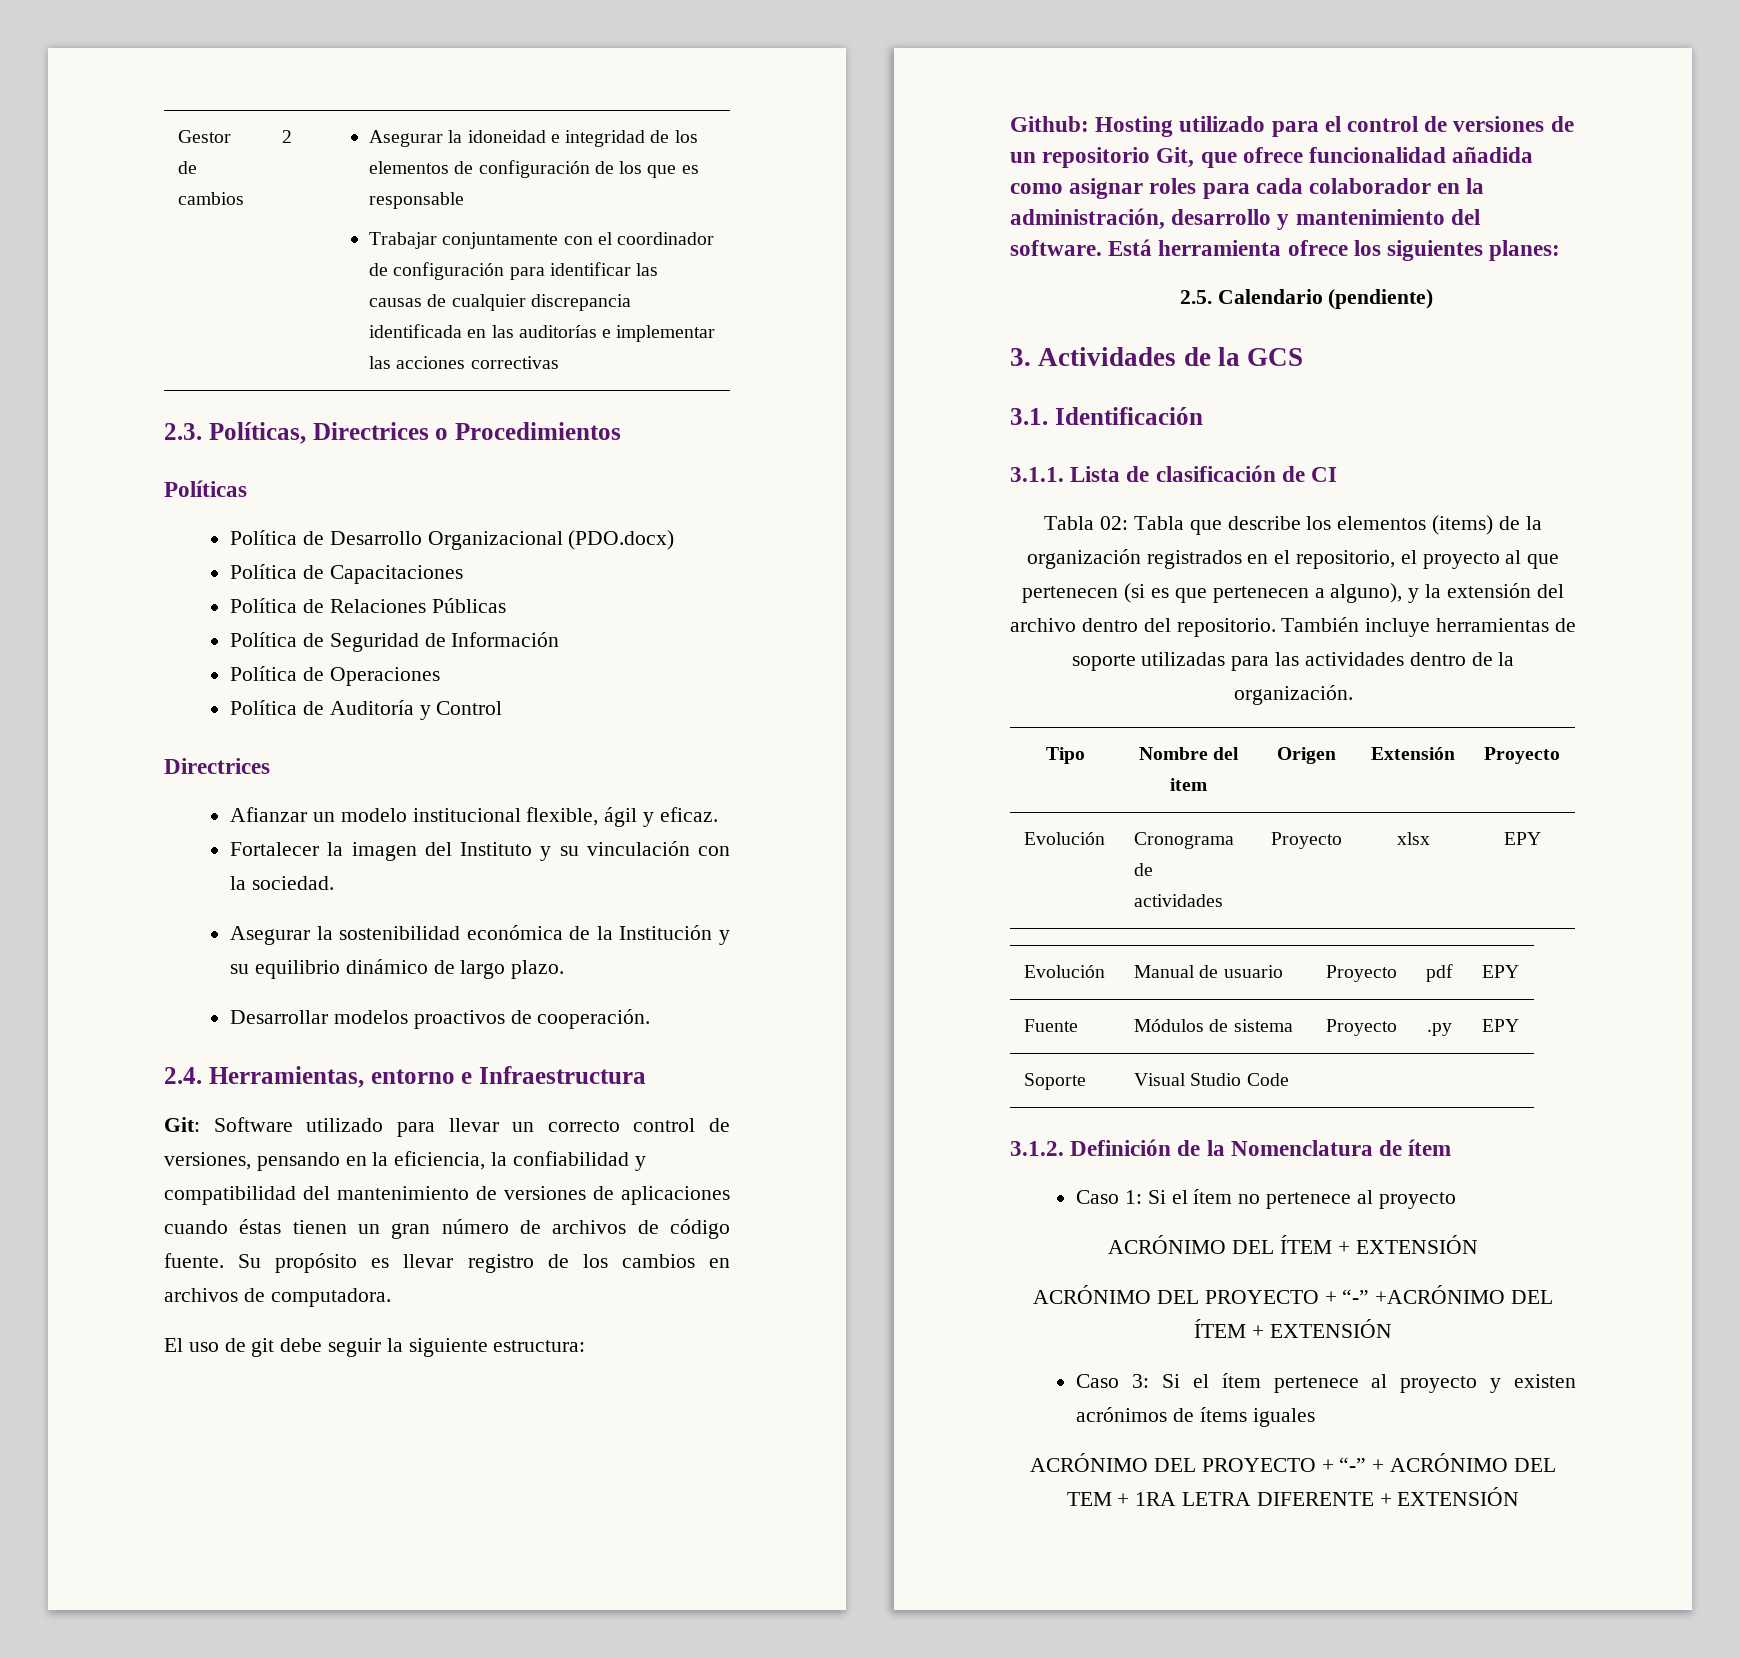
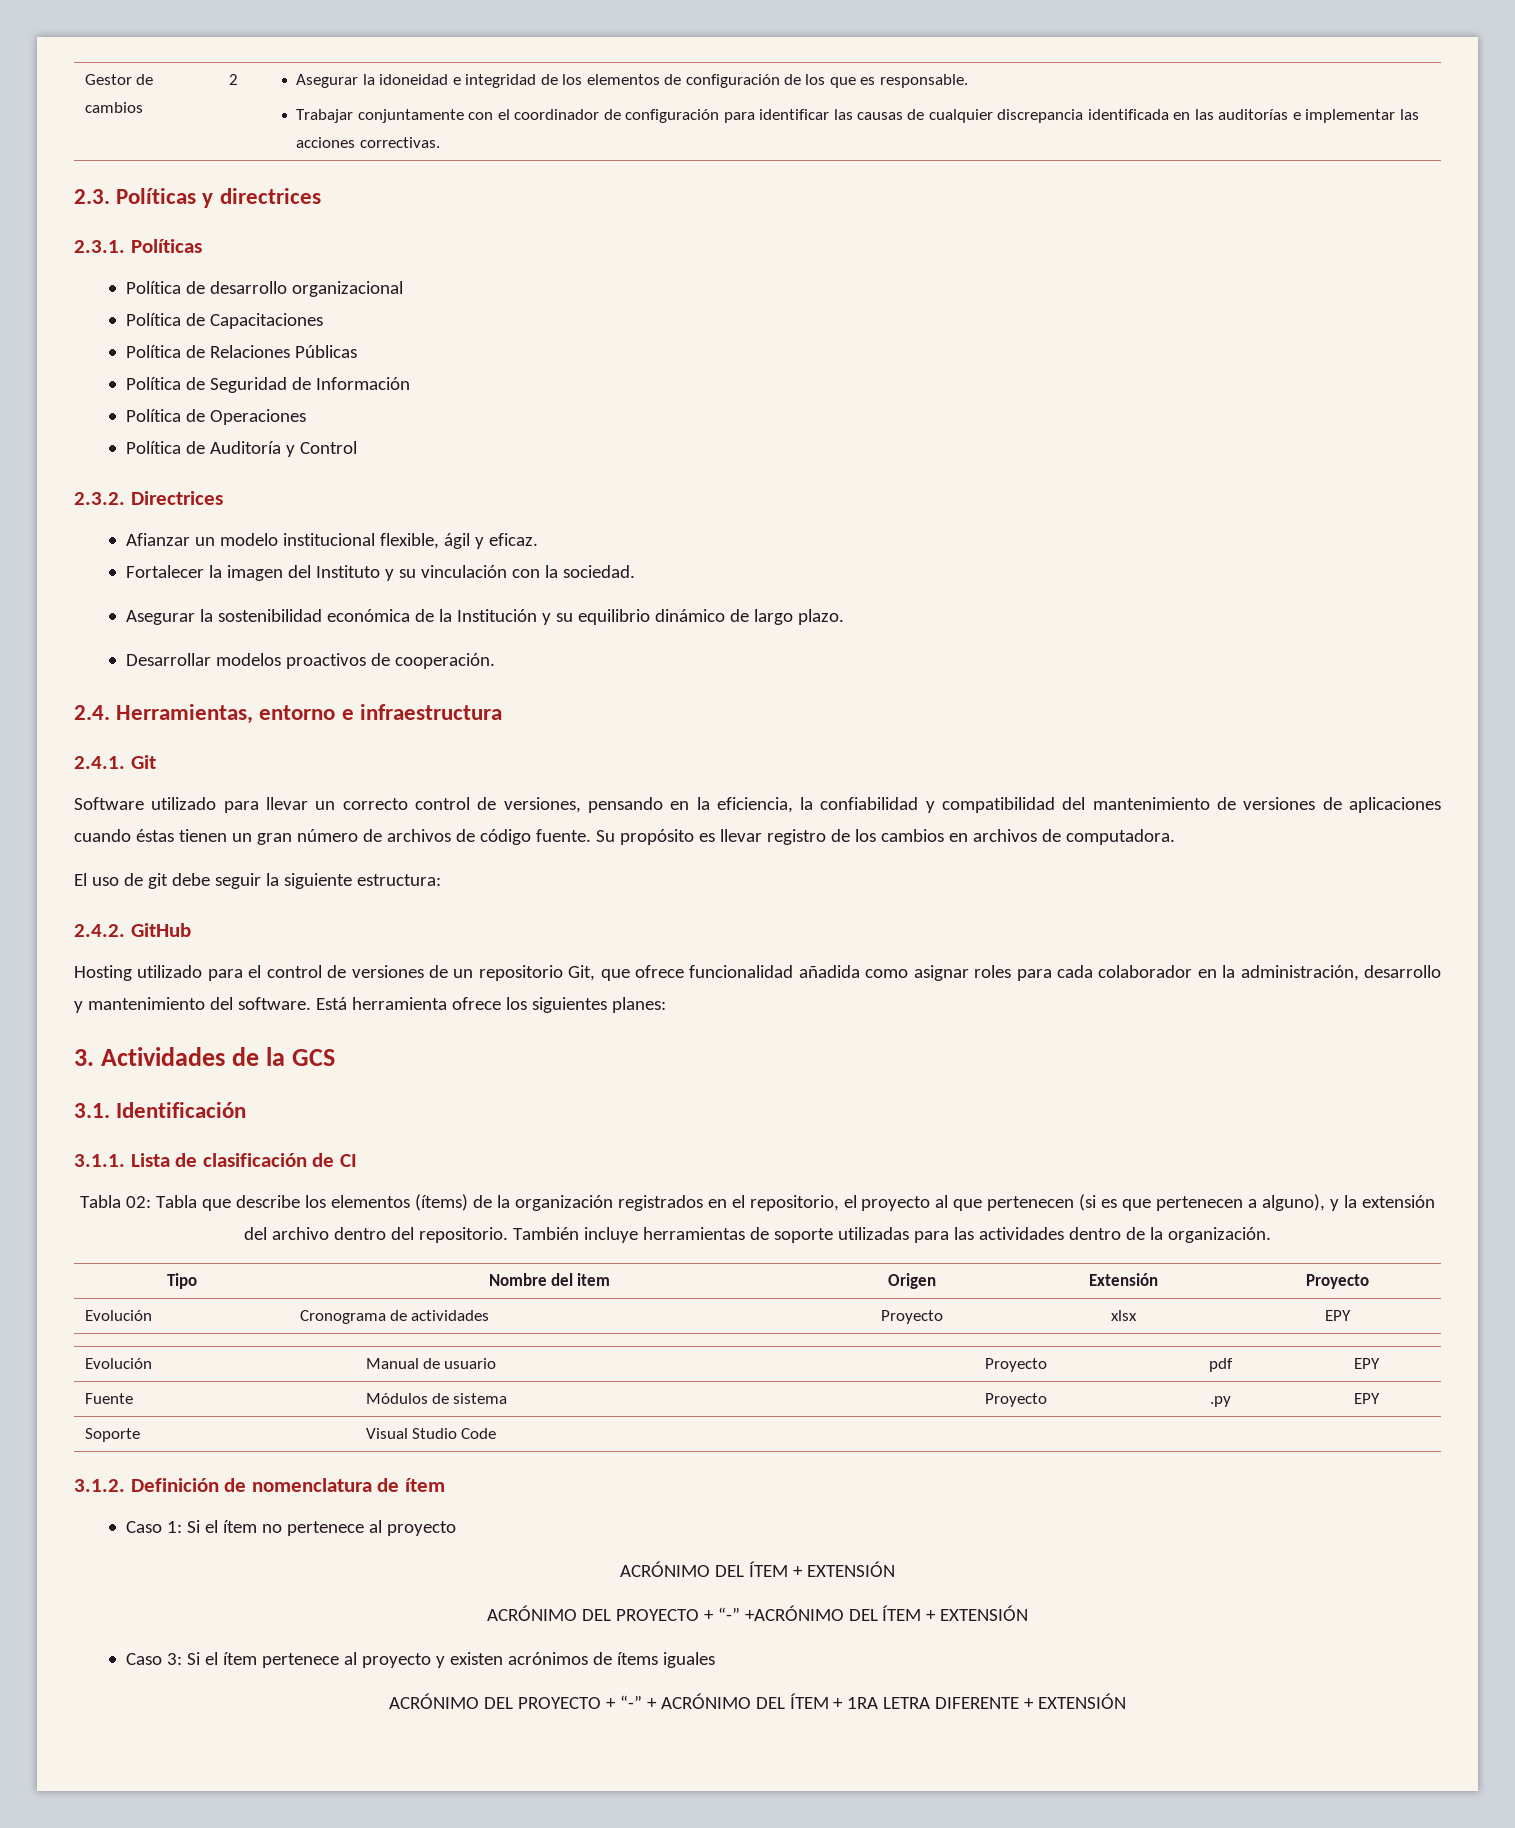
[369,192,465,209] responsable -> [879,74,968,88] responsable.
[470,356,559,369] correctivas -> [359,137,440,148] correctivas.
[208,422,621,444] Políticas, Directrices o Procedimientos // -> [116,188,321,208] [74,240,125,253] Políticas y directrices // 2.3.1.
[329,530,675,550] Desarrollo Organizacional (PDO.docx) -> [209,281,403,297] desarrollo organizacional
(503, 708) none -> [74,492,125,505] 2.3.2.
[479,1066,646,1084] [164,1117,200,1132] Infraestructura // Git: -> [359,704,502,720] [74,755,156,769] infraestructura // 2.4.1. Git //
[1010,116,1089,132] Github: -> [74,923,191,937] 2.4.2. GitHub //
[1179,289,1434,309] // 2.5. Calendario (pendiente) -> (666, 1005) none
[1432,515,1494,535] (items) -> [414,1194,468,1211] (ítems)
[1206,1140,1373,1156] la Nomenclatura -> [251,1478,372,1492] nomenclatura
[1066,1492,1112,1506] TEM -> [789,1693,829,1709] ÍTEM

